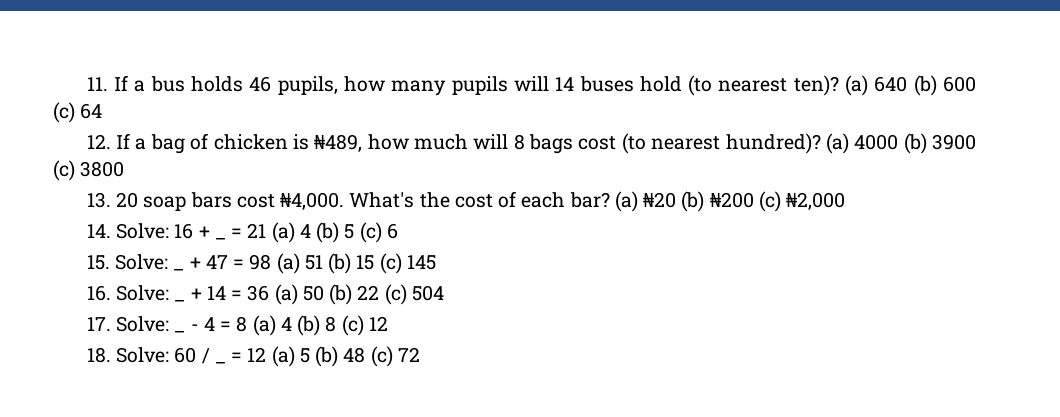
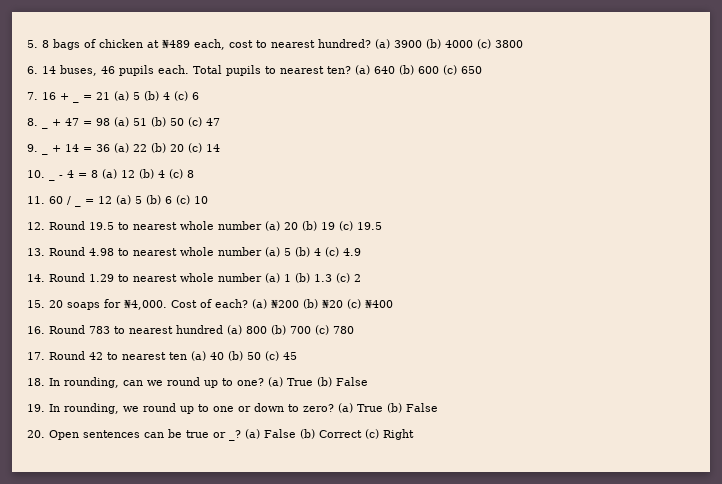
[86,75,839,96] 11. If a bus holds 46 pupils, how many pupils will 14 buses hold (to nearest ten)? -> [27,39,523,50] [27,65,351,76] 5. 8 bags of chicken at ₦489 each, cost to nearest hundred? (a) 3900 (b) 4000 (c) 3800 // 6. 14 buses, 46 pupils each. Total pupils to nearest ten?
[80,103,103,119] [86,133,977,154] [53,160,125,181] [86,191,846,212] [86,223,169,239] 64 // 12. If a bag of chicken is ₦489, how much will 8 bags cost (to nearest hundred)? (a) 4000 (b) 3900 (c) 3800 // 13. 20 soap bars cost ₦4,000. What's the cost of each bar? (a) ₦20 (b) ₦200 (c) ₦2,000 // 14. Solve: -> [461,66,482,74] [27,92,38,100] 650 // 7.
[299,222,355,243] 4 (b) 5 -> [133,91,170,101] 5 (b) 4
[86,254,168,270] 15. Solve: -> [27,118,38,126] 8.
[356,253,436,274] [86,285,169,301] 15 (c) 145 // 16. Solve: -> [170,117,220,127] [27,144,38,152] 50 (c) 47 // 9.
[302,284,444,305] [86,316,169,332] 50 (b) 22 (c) 504 // 17. Solve: -> [133,143,220,153] [27,170,45,178] 22 (b) 20 (c) 14 // 10.
[280,315,388,336] [86,347,169,363] 4 (b) 8 (c) 12 // 18. Solve: -> [121,169,194,179] [27,196,45,204] 12 (b) 4 (c) 8 // 11.
[343,346,420,367] 48 (c) 72 -> [165,195,208,205] [27,221,382,231] [27,247,361,257] [27,273,361,283] [27,299,393,310] [27,325,354,335] [27,351,297,361] [27,377,368,388] [27,403,438,414] [27,429,414,441] 6 (c) 10 // 12. Round 19.5 to nearest whole number (a) 20 (b) 19 (c) 19.5 // 13. Round 4.98 to nearest whole number (a) 5 (b) 4 (c) 4.9 // 14. Round 1.29 to nearest whole number (a) 1 (b) 1.3 (c) 2 // 15. 20 soaps for ₦4,000. Cost of each? (a) ₦200 (b) ₦20 (c) ₦400 // 16. Round 783 to nearest hundred (a) 800 (b) 700 (c) 780 // 17. Round 42 to nearest ten (a) 40 (b) 50 (c) 45 // 18. In rounding, can we round up to one? (a) True (b) False // 19. In rounding, we round up to one or down to zero? (a) True (b) False // 20. Open sentences can be true or _? (a) False (b) Correct (c) Right

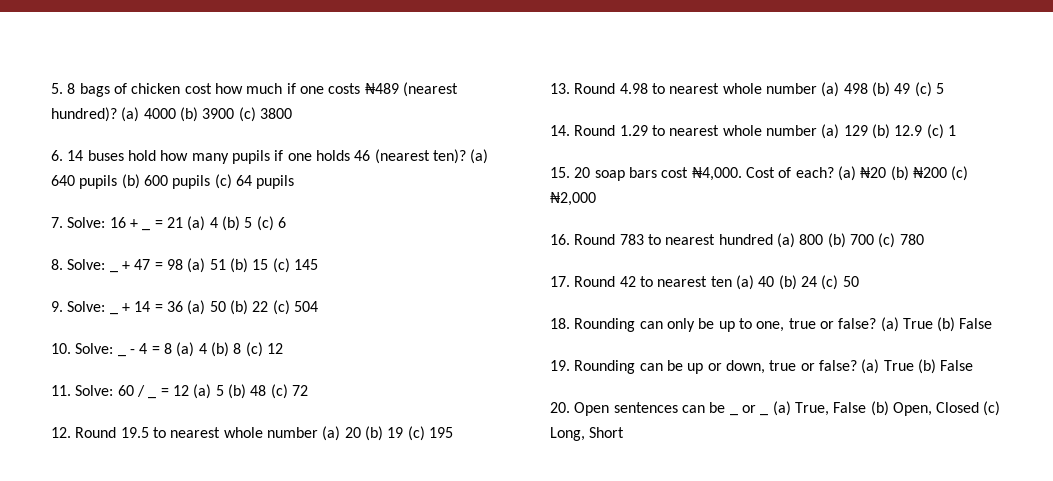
[147,39,523,50] [27,65,351,76] at ₦489 each, cost to nearest hundred? (a) 3900 (b) 4000 (c) 3800 // 6. 14 buses, 46 pupils each. Total pupils to nearest ten? -> [184,82,458,97] [51,107,292,122] [51,149,466,164] cost how much if one costs ₦489 (nearest hundred)? (a) 4000 (b) 3900 (c) 3800 // 6. 14 buses hold how many pupils if one holds 46 (nearest ten)?
(395, 70) none -> [79,175,118,189] pupils
[443,65,482,75] (c) 650 -> [172,174,295,189] pupils (c) 64 pupils
(38, 96) none -> [67,217,106,228] Solve:
[133,91,170,101] 5 (b) 4 -> [209,216,253,231] 4 (b) 5
(38, 122) none -> [67,259,106,270] Solve:
[170,117,220,127] 50 (c) 47 -> [252,258,318,273] 15 (c) 145
(38, 148) none -> [67,301,106,312] Solve:
[133,143,220,153] 22 (b) 20 (c) 14 -> [209,300,318,315] 50 (b) 22 (c) 504
(45, 174) none -> [75,343,114,354] Solve:
[121,169,194,179] 12 (b) 4 (c) 8 -> [198,342,283,357] 4 (b) 8 (c) 12
(45, 200) none -> [75,385,114,396] Solve:
[165,195,208,205] 6 (c) 10 -> [250,384,308,399] 48 (c) 72
[357,222,382,230] 19.5 -> [428,427,453,438] 195
[284,247,361,257] 5 (b) 4 (c) 4.9 -> [843,82,944,97] 498 (b) 49 (c) 5
[284,273,361,283] 1 (b) 1.3 (c) 2 -> [843,124,956,139] 129 (b) 12.9 (c) 1
[67,299,121,310] soaps for -> [594,167,689,181] soap bars cost
[271,299,393,309] ₦200 (b) ₦20 (c) ₦400 -> [860,166,969,181] [550,192,596,206] ₦20 (b) ₦200 (c) ₦2,000
[247,351,297,361] 50 (c) 45 -> [800,275,859,290] 24 (c) 50
[49,377,264,388] In rounding, can we round up to one? -> [574,318,877,332] Rounding can only be up to one, true or false?
[49,403,334,414] In rounding, we round up to one or down to zero? -> [574,360,857,374] Rounding can be up or down, true or false?
[186,429,414,441] true or _? (a) False (b) Correct (c) Right -> [729,413,738,416] [741,405,756,413] [760,401,1001,416] [550,427,625,441] _ or _ (a) True, False (b) Open, Closed (c) Long, Short

